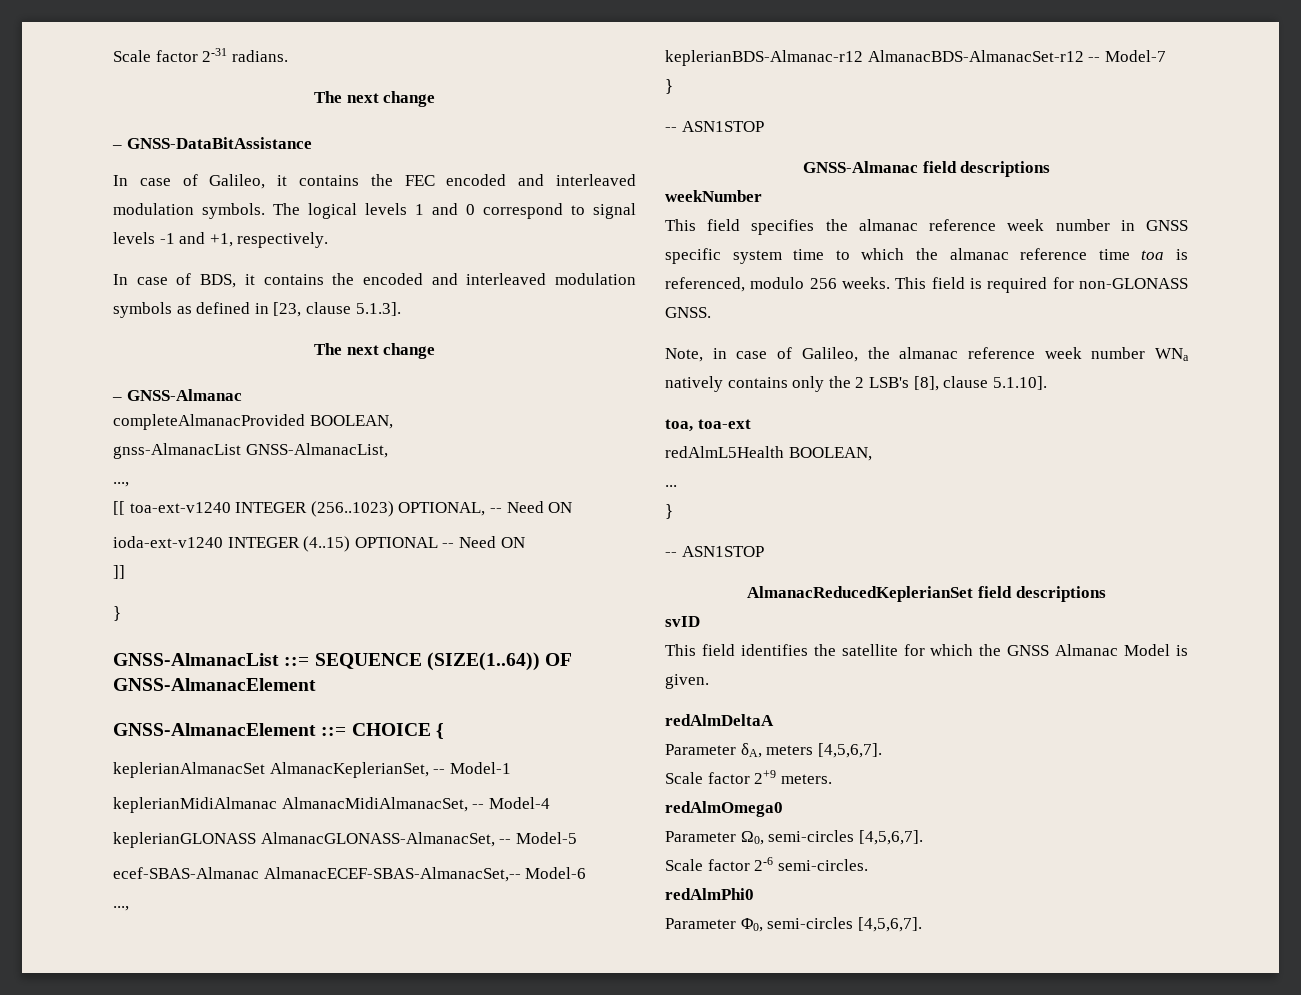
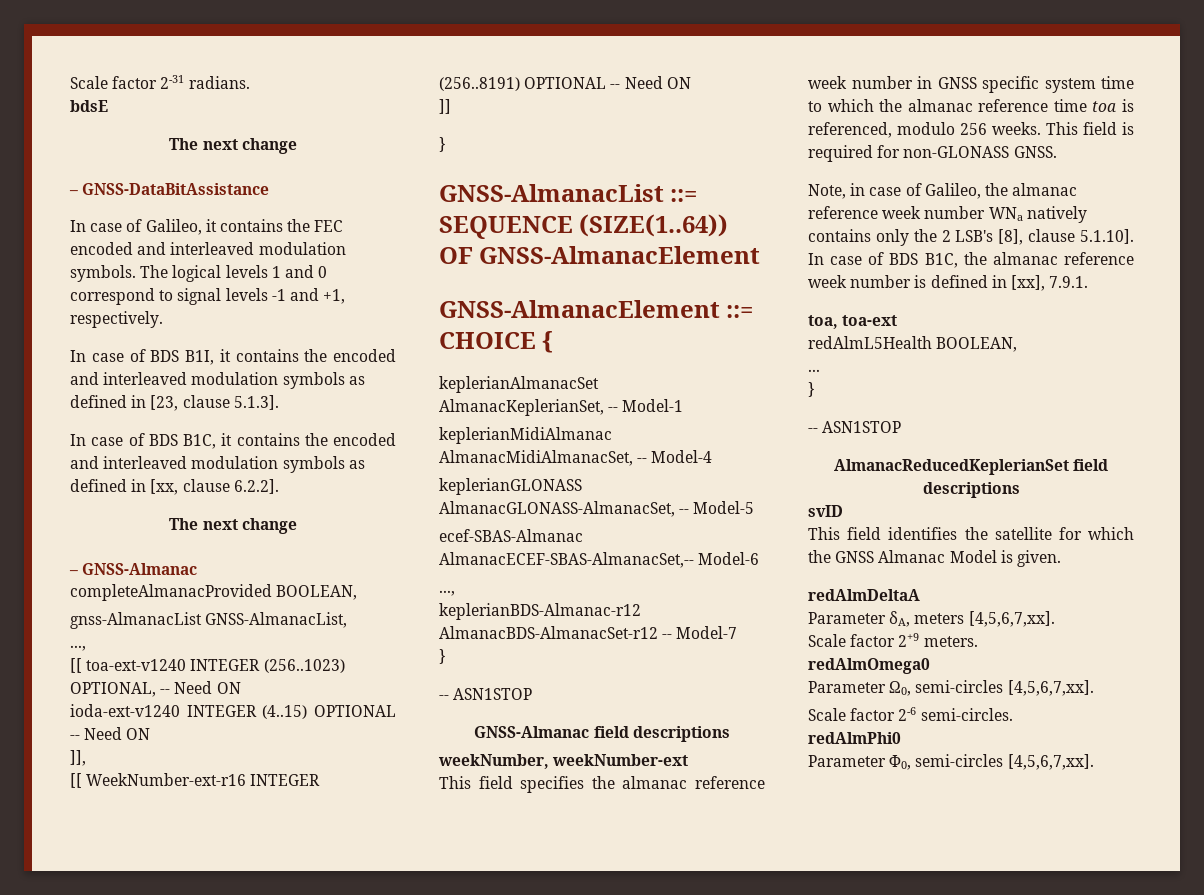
(288, 56) none -> [70,100,108,112] // bdsE
[200,274,237,288] BDS, -> [150,350,214,365] BDS B1I,
(401, 309) none -> [70,433,396,449] [70,456,365,473] [70,479,279,495] // In case of BDS B1C, it contains the encoded and interleaved modulation symbols as defined in [xx, clause 6.2.2].
(525, 542) none -> [70,750,86,766] [70,773,321,788] [439,76,691,91] // ]], // [[ WeekNumber-ext-r16 INTEGER (256..8191) OPTIONAL -- Need ON
[665,190,762,202] weekNumber -> [438,754,689,769] weekNumber, weekNumber-ext
(1047, 383) none -> [808,252,1134,268] [808,275,1089,291] In case of BDS B1C, the almanac reference week number is defined in [xx], 7.9.1.
[817,743,882,758] [4,5,6,7]. -> [968,611,1055,627] [4,5,6,7,xx].
[858,830,923,845] [4,5,6,7]. -> [1007,680,1094,696] [4,5,6,7,xx].
[857,917,922,932] [4,5,6,7]. -> [1007,754,1094,770] [4,5,6,7,xx].

